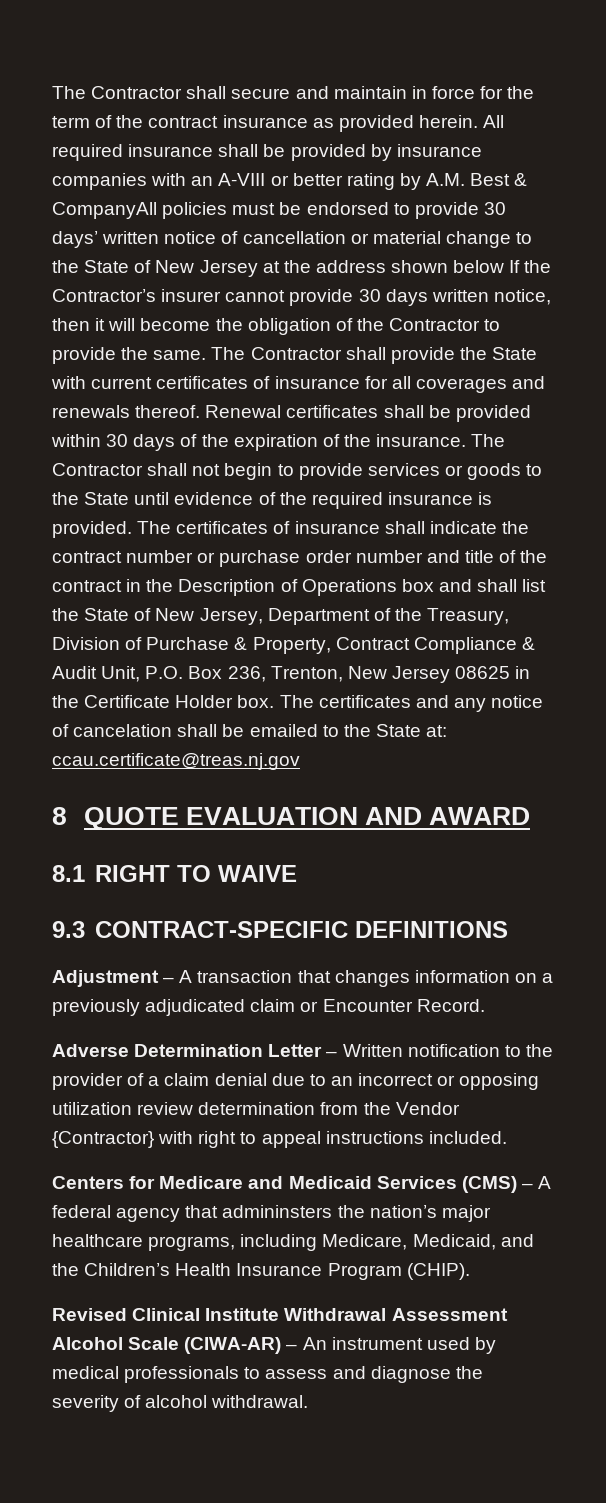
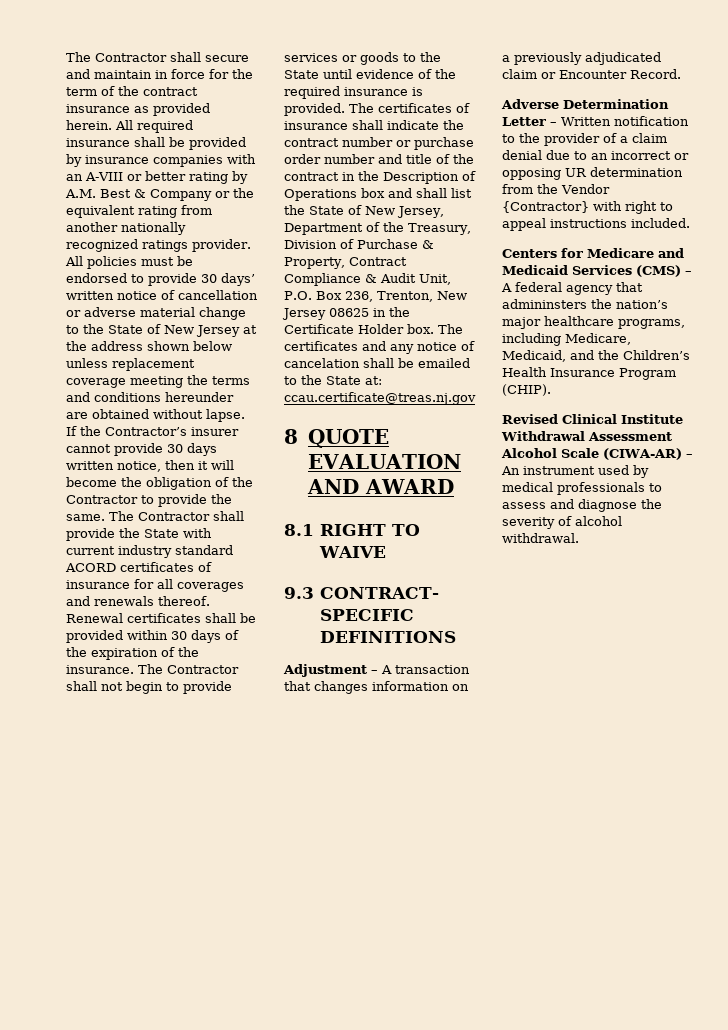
[52,202,157,219] CompanyAll -> [150,188,254,201] [66,205,212,218] [66,222,186,235] [66,239,251,252] [65,256,83,266] Company or the equivalent rating from another nationally recognized ratings provider. All
(369, 238) none -> [84,307,136,317] adverse
(505, 266) none -> [66,358,195,371] [66,375,250,388] [66,392,234,402] [66,409,245,422] unless replacement coverage meeting the terms and conditions hereunder are obtained without lapse.
(153, 383) none -> [118,545,233,558] [65,563,116,572] industry standard ACORD
[52,1102,194,1115] utilization review -> [565,168,587,177] UR

